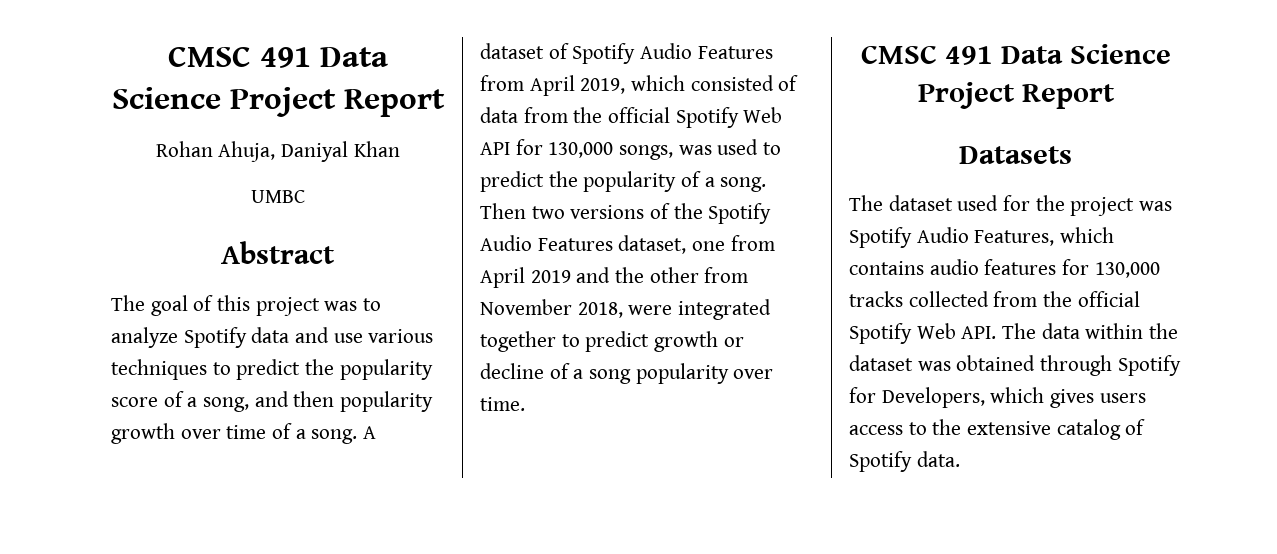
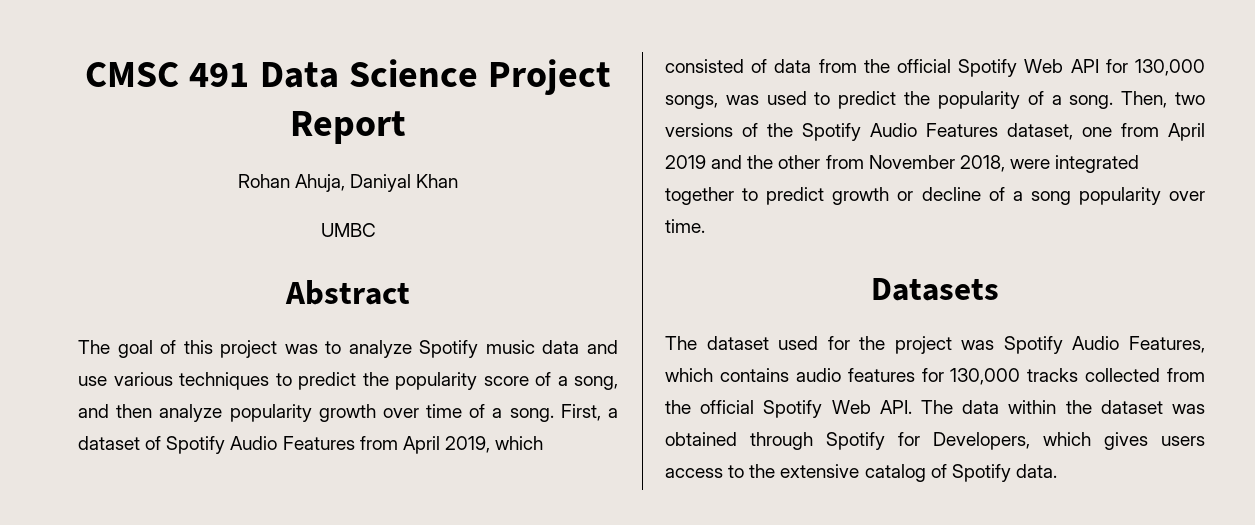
(247, 337) none -> [485,340,535,354] music
(335, 399) none -> [159,404,223,422] analyze
[363,426,377,439] A -> [560,404,618,421] First, a
[480,203,526,219] Then -> [1121,91,1168,108] Then,
[860,44,1171,65] [917,82,1115,109] // CMSC 491 Data Science Project Report -> (705, 226) none

